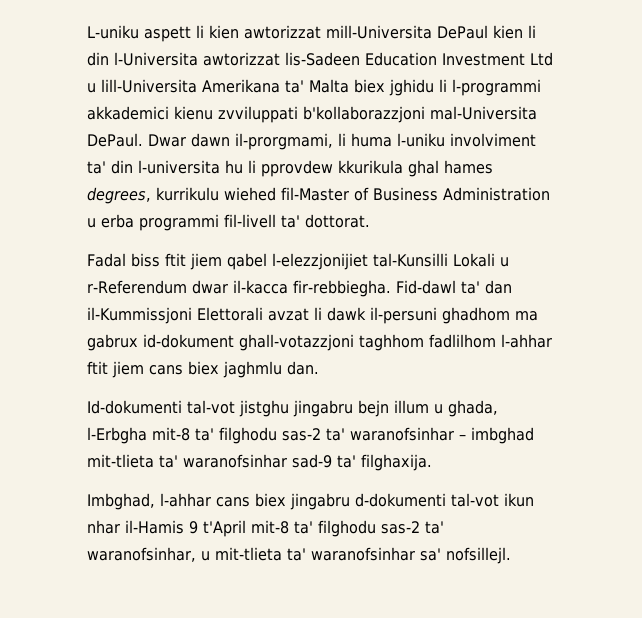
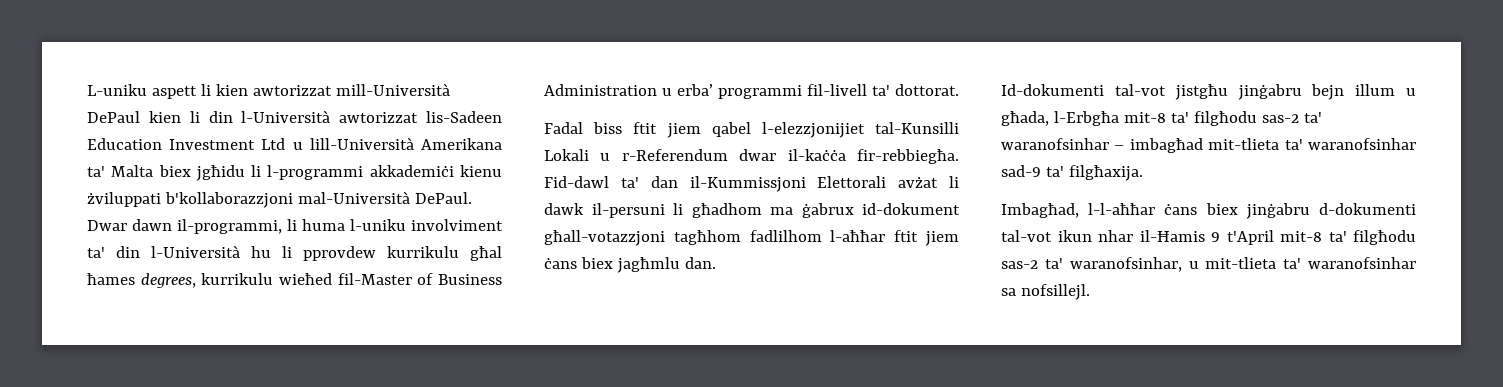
[326,25,432,39] mill-Universita -> [335,83,450,96] mill-Università
[114,52,198,66] l-Universita -> [241,110,331,123] l-Università
[101,79,197,93] lill-Universita -> [309,137,414,150] lill-Università
[389,79,434,96] jghidu -> [195,165,245,181] jgħidu
[87,106,537,123] akkademici kienu zvviluppati b'kollaborazzjoni mal-Universita -> [369,165,502,177] [87,191,410,208] akkademiċi kienu żviluppati b'kollaborazzjoni mal-Università
[235,133,333,150] il-prorgmami, -> [177,219,282,234] il-programmi,
[138,160,220,174] l-universita -> [151,245,240,258] l-Università
[338,160,493,177] kkurikula ghal hames -> [387,246,502,261] [87,273,135,285] kurrikulu għal ħames
[224,187,276,201] wiehed -> [279,273,332,285] wieħed
[101,214,134,228] erba -> [676,84,713,96] erba’
[232,280,391,297] il-kacca fir-rebbiegha. -> [787,149,959,164] il-kaċċa fir-rebbiegħa.
[267,308,309,321] avzat -> [898,177,939,188] avżat
[441,307,538,324] [87,334,552,351] [87,361,282,378] ghadhom ma gabrux id-dokument ghall-votazzjoni taghhom fadlilhom l-ahhar ftit jiem cans biex jaghmlu -> [673,203,960,218] [544,230,959,246] [544,257,680,273] li għadhom ma ġabrux id-dokument għall-votazzjoni tagħhom fadlilhom l-aħħar ftit jiem ċans biex jagħmlu
[239,400,353,417] jistghu jingabru -> [1174,84,1302,100] jistgħu jinġabru
[448,400,498,417] [87,427,277,444] ghada, l-Erbgha mit-8 ta' filghodu -> [1001,111,1257,126] għada, l-Erbgħa mit-8 ta' filgħodu
[471,427,534,444] imbghad -> [1129,138,1203,153] imbagħad
[361,454,432,471] [87,493,350,510] filghaxija. // Imbghad, l-ahhar cans biex jingabru -> [1068,165,1143,181] [1001,203,1310,219] filgħaxija. // Imbagħad, l-l-aħħar ċans biex jinġabru
[125,520,184,534] il-Hamis -> [1139,230,1205,242] il-Ħamis
[318,520,376,537] filghodu -> [1353,230,1416,245] filgħodu
[420,548,441,561] sa' -> [1001,288,1016,296] sa

